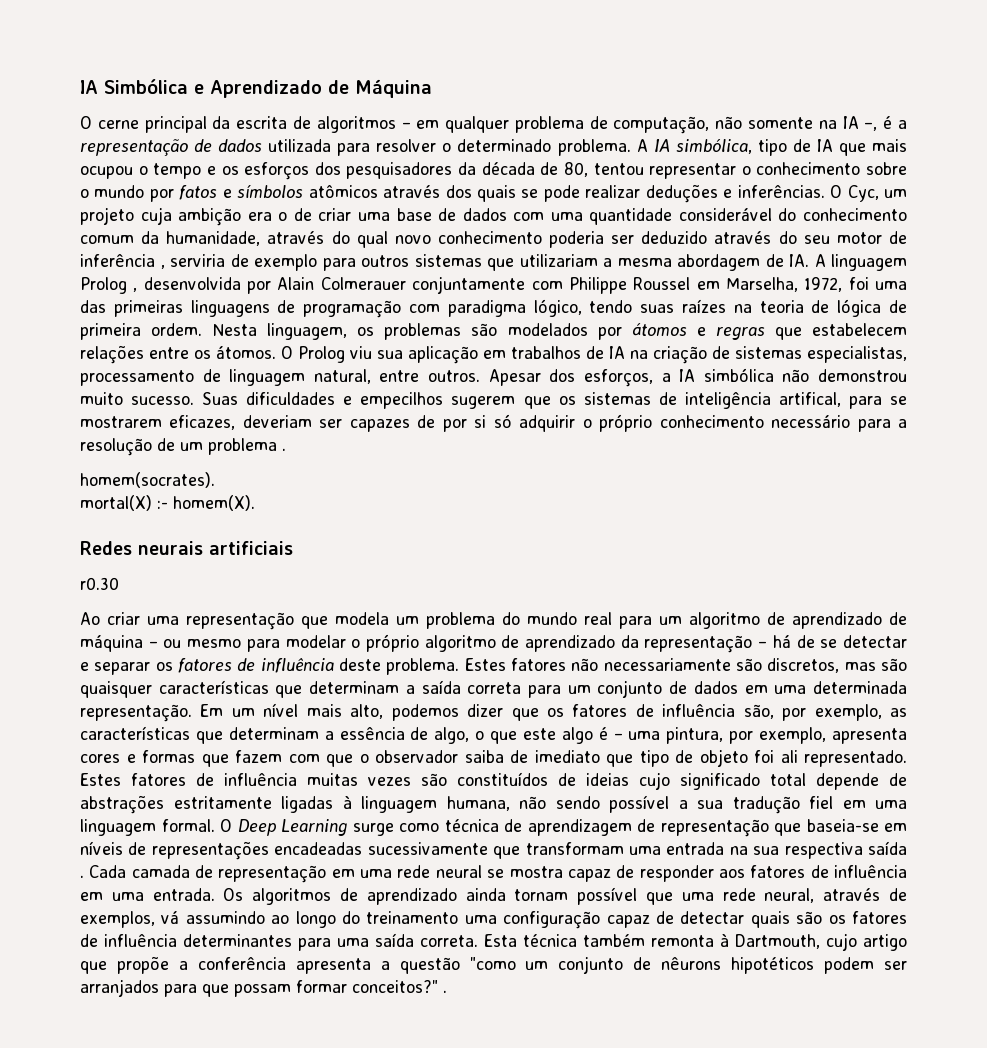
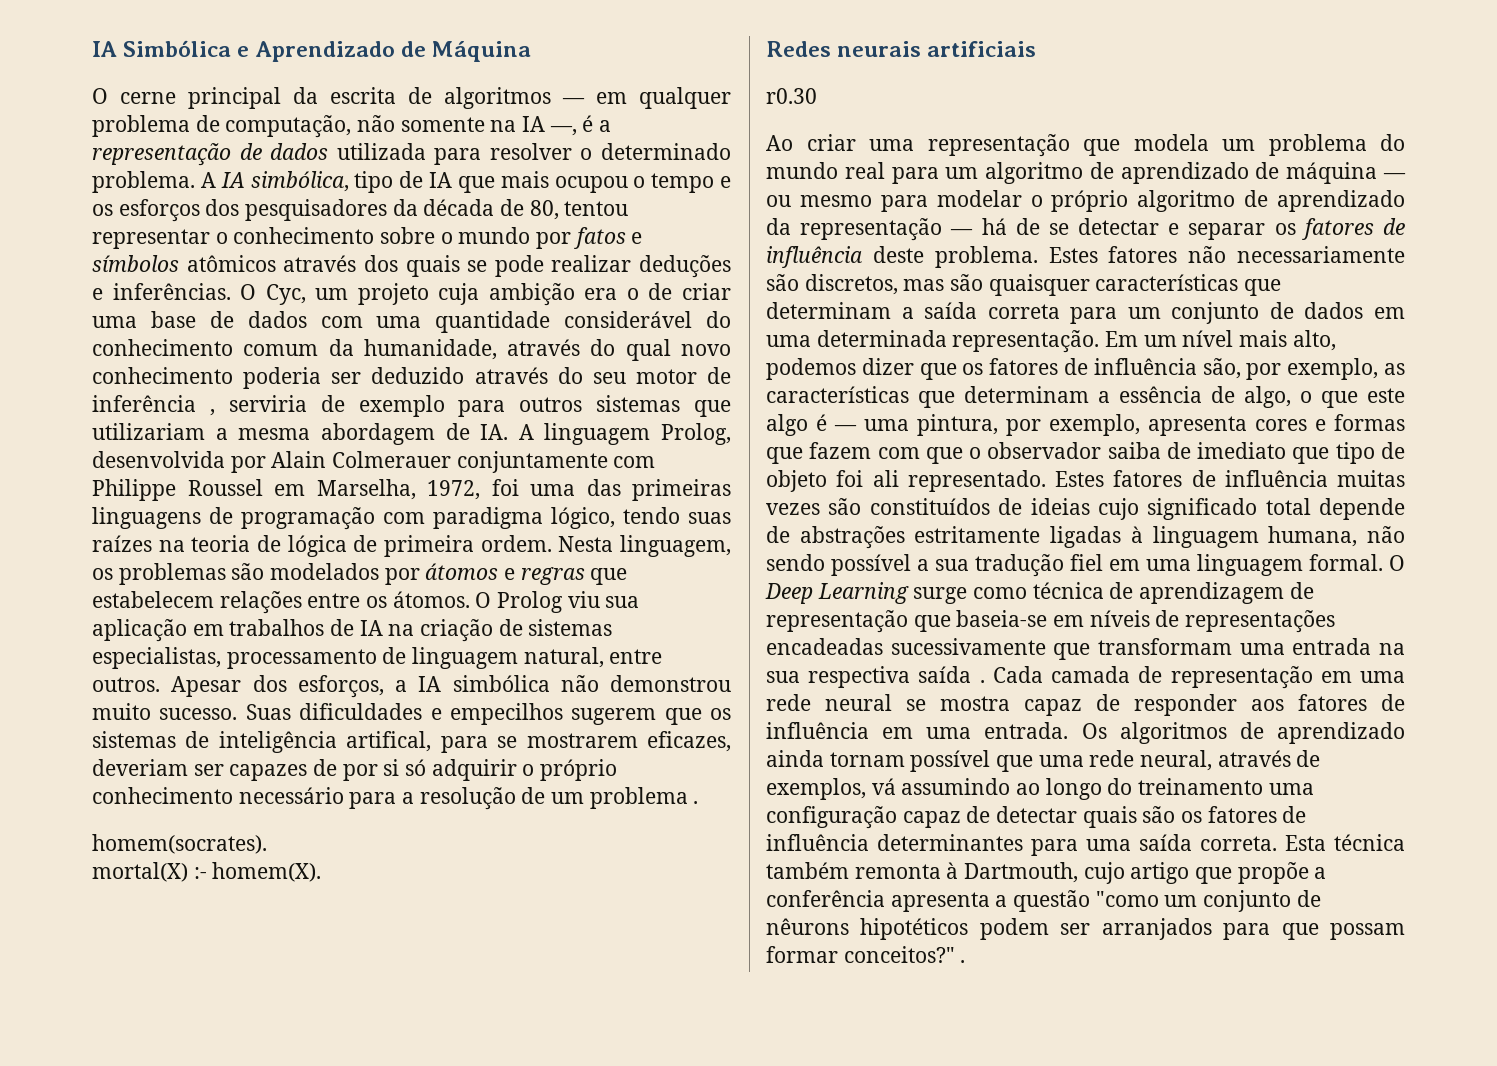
[401,122,411,129] – -> [562,98,585,104] —
[864,122,878,131] –, -> [549,126,577,136] —,
[80,277,138,294] Prolog , -> [661,423,731,445] Prolog,
[148,641,158,648] – -> [1383,173,1406,179] —
[758,641,768,648] – -> [950,229,974,235] —
[613,733,623,740] – -> [834,425,857,431] —

